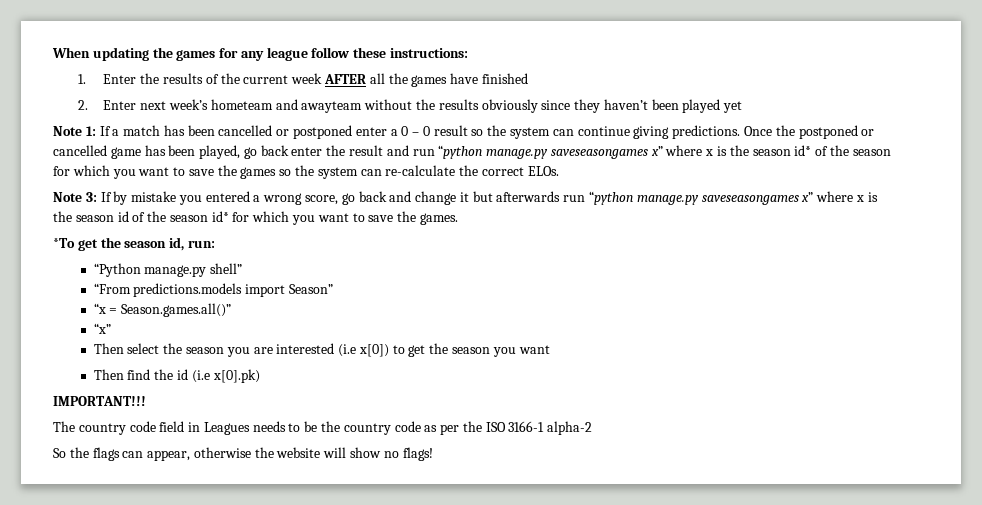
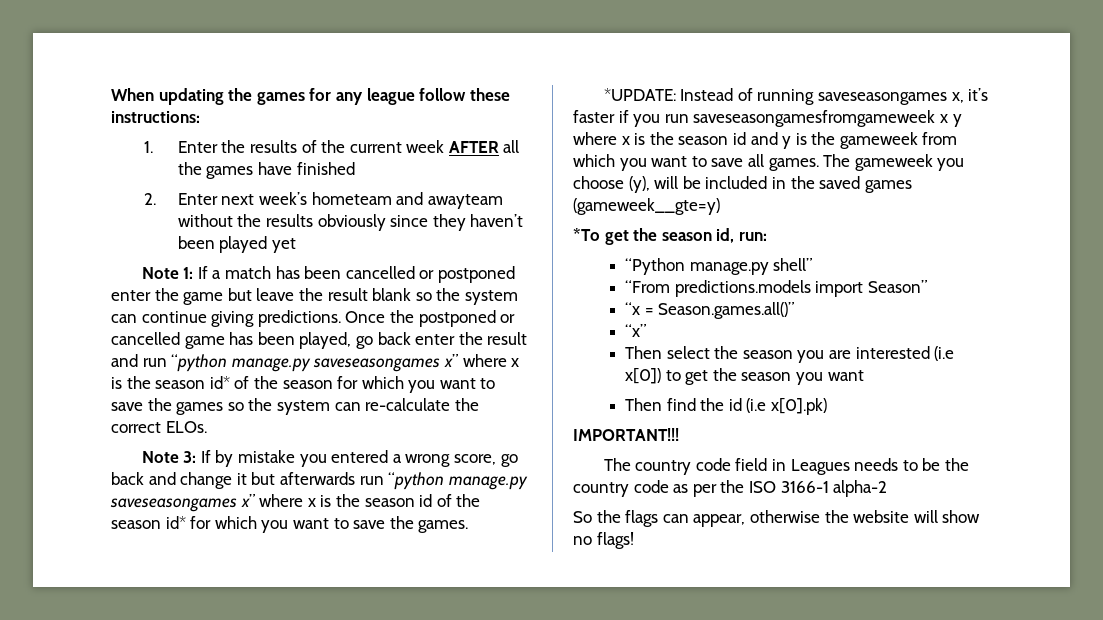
[390,125,468,136] a 0 – 0 result -> [154,288,412,305] the game but leave the result blank
(458, 219) none -> [603,88,989,105] [573,110,962,127] [573,132,958,149] [573,154,965,171] [573,176,912,193] [573,198,720,215] // *UPDATE: Instead of running saveseasongames x, it’s faster if you run saveseasongamesfromgameweek x y where x is the season id and y is the gameweek from which you want to save all games. The gameweek you choose (y), will be included in the saved games (gameweek__gte=y)

